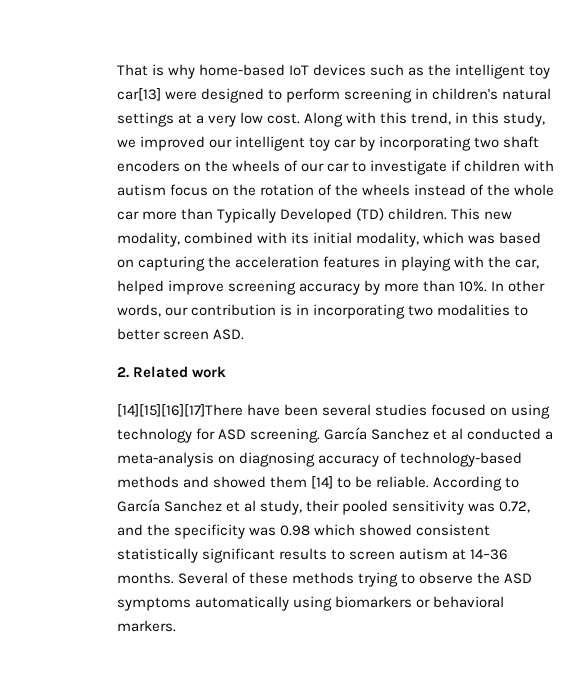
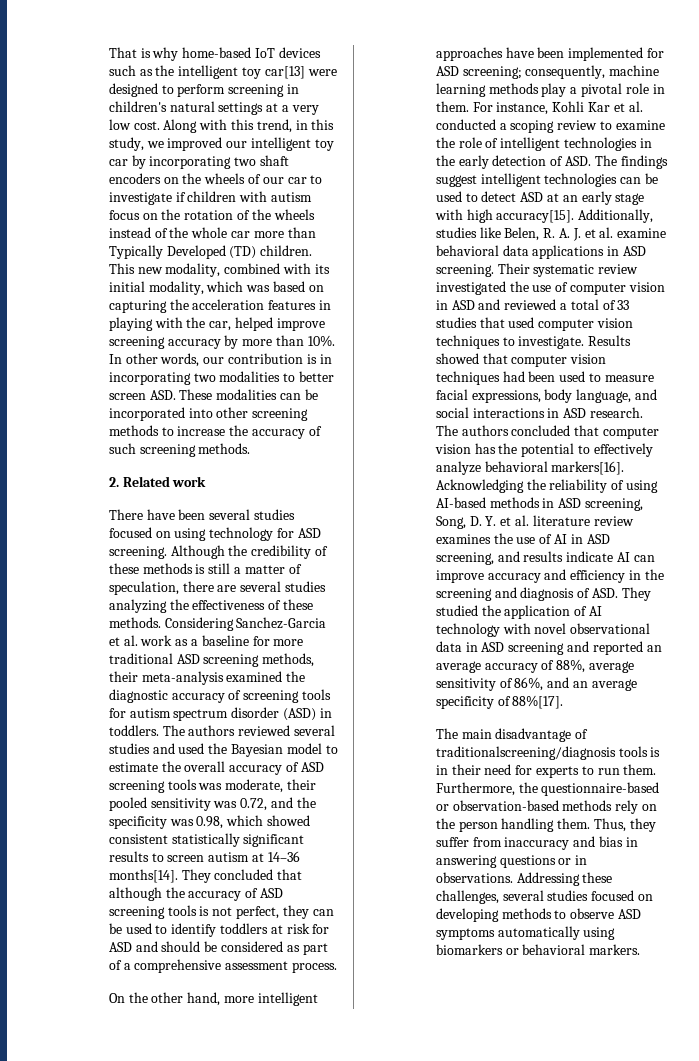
(244, 334) none -> [179,389,318,400] [108,407,309,421] [108,425,322,439] [108,443,251,457] These modalities can be incorporated into other screening methods to increase the accuracy of such screening methods.
[116,404,243,417] [14][15][16][17]There -> [108,509,143,520] There
[323,427,554,440] [116,452,523,467] [116,476,520,491] [116,499,302,515] García Sanchez et al conducted a meta-analysis on diagnosing accuracy of technology-based methods and showed them [14] to be reliable. According to García Sanchez et al study, -> [170,545,328,559] [108,563,302,574] [108,581,326,595] [108,599,313,613] [108,617,327,631] [108,635,304,646] [108,653,315,667] [108,671,306,685] [108,689,331,703] [108,707,332,721] [108,725,335,736] [108,743,338,757] [108,761,324,775] [108,779,284,793] Although the credibility of these methods is still a matter of speculation, there are several studies analyzing the effectiveness of these methods. Considering Sanchez-Garcia et al. work as a baseline for more traditional ASD screening methods, their meta-analysis examined the diagnostic accuracy of screening tools for autism spectrum disorder (ASD) in toddlers. The authors reviewed several studies and used the Bayesian model to estimate the overall accuracy of ASD screening tools was moderate,
[279,525,310,536] 0.98 -> [196,816,224,829] 0.98,
[116,572,399,587] months. Several of these methods trying -> [108,869,303,883] [108,887,283,901] [108,905,334,919] [108,923,330,937] [108,941,328,955] [108,959,337,973] [108,992,318,1006] [435,47,664,61] [435,65,660,79] [435,83,665,97] [435,101,643,115] [435,119,665,133] [435,137,652,151] [435,155,668,169] [435,173,658,187] [435,191,645,205] [434,209,654,223] [435,227,667,241] [435,245,646,259] [435,263,639,277] [435,281,665,295] [435,299,630,310] [435,317,633,331] [435,335,632,349] [435,353,607,367] [435,371,654,385] [435,389,657,403] [435,407,643,418] [435,425,659,439] [434,443,653,457] [435,461,625,475] [435,479,658,493] [435,497,643,511] [435,515,634,529] [435,533,610,544] [435,551,655,565] [435,569,664,583] [435,587,651,601] [435,605,602,619] [435,623,651,637] [435,641,662,655] [435,659,634,673] [435,677,637,691] [435,695,564,709] [435,728,589,742] [435,746,661,760] [435,764,657,778] [435,782,660,796] [435,800,657,814] [435,818,656,832] [435,836,638,850] [435,855,588,868] [435,872,613,886] [435,890,653,904] [435,908,552,922] months[14]. They concluded that although the accuracy of ASD screening tools is not perfect, they can be used to identify toddlers at risk for ASD and should be considered as part of a comprehensive assessment process. // On the other hand, more intelligent approaches have been implemented for ASD screening; consequently, machine learning methods play a pivotal role in them. For instance, Kohli Kar et al. conducted a scoping review to examine the role of intelligent technologies in the early detection of ASD. The findings suggest intelligent technologies can be used to detect ASD at an early stage with high accuracy[15]. Additionally, studies like Belen, R. A. J. et al. examine behavioral data applications in ASD screening. Their systematic review investigated the use of computer vision in ASD and reviewed a total of 33 studies that used computer vision techniques to investigate. Results showed that computer vision techniques had been used to measure facial expressions, body language, and social interactions in ASD research. The authors concluded that computer vision has the potential to effectively analyze behavioral markers[16]. Acknowledging the reliability of using AI-based methods in ASD screening, Song, D. Y. et al. literature review examines the use of AI in ASD screening, and results indicate AI can improve accuracy and efficiency in the screening and diagnosis of ASD. They studied the application of AI technology with novel observational data in ASD screening and reported an average accuracy of 88%, average sensitivity of 86%, and an average specificity of 88%[17]. // The main disadvantage of traditionalscreening/diagnosis tools is in their need for experts to run them. Furthermore, the questionnaire-based or observation-based methods rely on the person handling them. Thus, they suffer from inaccuracy and bias in answering questions or in observations. Addressing these challenges, several studies focused on developing methods
[477,572,501,584] the -> (615, 913) none

